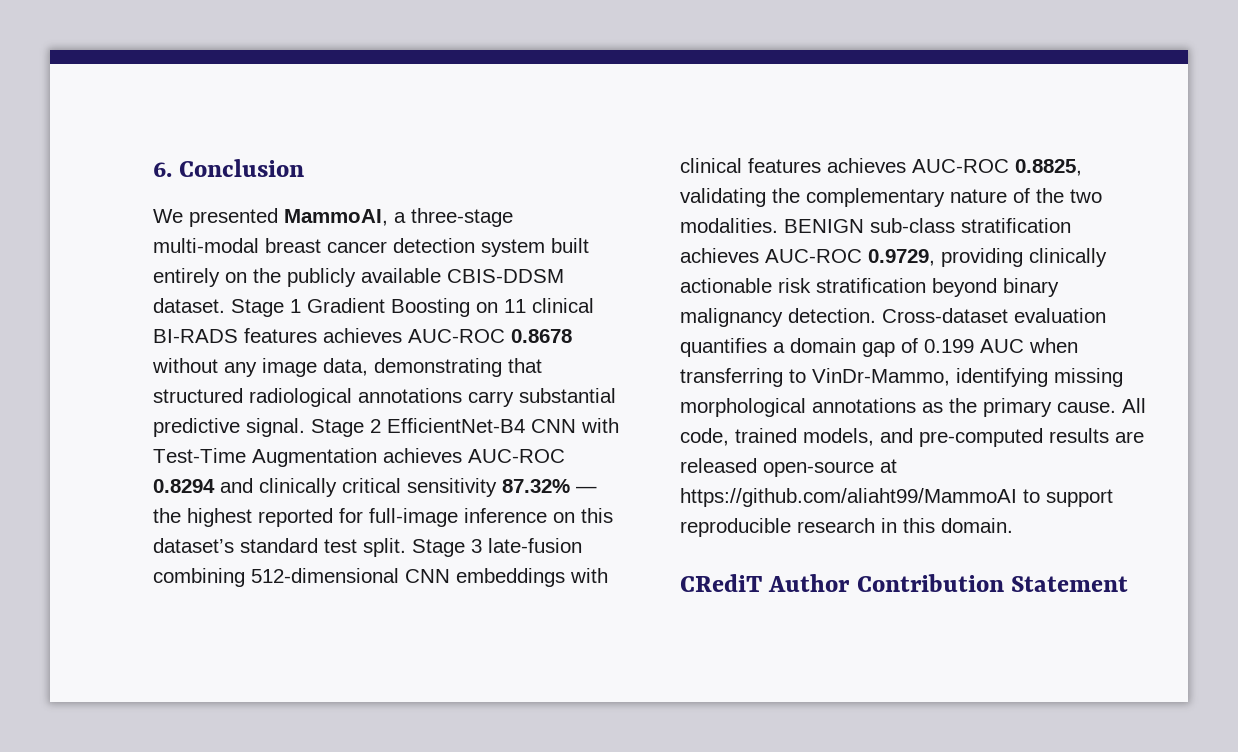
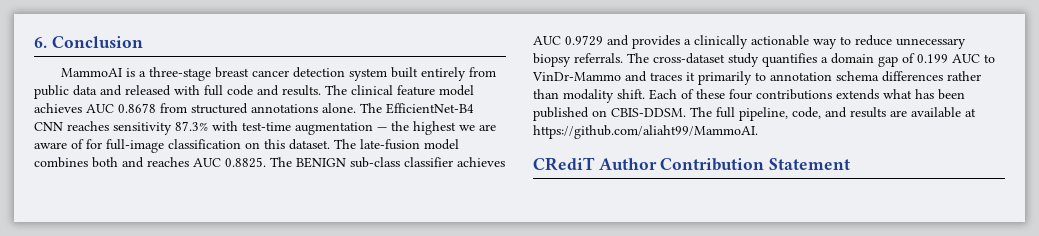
[153,208,388,227] We presented MammoAI, -> [60,68,135,77] MammoAI is
[153,238,259,253] multi-modal -> (211, 74) none
[225,268,564,287] [153,298,594,317] [153,328,572,343] [152,358,542,377] [153,388,616,407] [153,418,619,437] [153,448,565,467] [153,478,597,497] [153,508,333,527] on the publicly available CBIS-DDSM dataset. Stage 1 Gradient Boosting on 11 clinical BI-RADS features achieves AUC-ROC 0.8678 without any image data, demonstrating that structured radiological annotations carry substantial predictive signal. Stage 2 EfficientNet-B4 CNN with Test-Time Augmentation achieves AUC-ROC 0.8294 and clinically critical sensitivity 87.32% — the highest reported -> [468,67,496,77] [34,85,474,99] [34,103,474,114] [34,121,496,135] [34,139,84,149] from public data and released with full code and results. The clinical feature model achieves AUC 0.8678 from structured annotations alone. The EfficientNet-B4 CNN reaches sensitivity 87.3% with test-time augmentation — the highest we are aware of
[464,508,547,523] inference -> [168,139,241,149] classification
[153,538,582,557] [153,568,608,587] [680,158,1082,176] [680,188,1102,207] [680,218,1071,233] [680,248,1107,267] [680,278,1059,297] [680,308,1106,327] dataset’s standard test split. Stage 3 late-fusion combining 512-dimensional CNN embeddings with clinical features achieves AUC-ROC 0.8825, validating the complementary nature of the two modalities. BENIGN sub-class stratification achieves AUC-ROC 0.9729, providing clinically actionable risk stratification beyond binary malignancy detection. Cross-dataset evaluation -> [289,139,459,150] [34,157,505,168] [533,35,966,49] [533,53,759,67] dataset. The late-fusion model combines both and reaches AUC 0.8825. The BENIGN sub-class classifier achieves AUC 0.9729 and provides a clinically actionable way to reduce unnecessary biopsy referrals. The cross-dataset study
[1029,338,1078,353] [680,368,1123,387] [680,398,1146,417] [680,428,1144,447] [680,458,897,477] [680,488,1113,507] [680,518,1013,537] when transferring to VinDr-Mammo, identifying missing morphological annotations as the primary cause. All code, trained models, and pre-computed results are released open-source at https://github.com/aliaht99/MammoAI to support reproducible research in this domain. -> [984,54,995,63] [532,71,981,85] [533,89,965,103] [533,107,976,121] [533,125,758,139] to VinDr-Mammo and traces it primarily to annotation schema differences rather than modality shift. Each of these four contributions extends what has been published on CBIS-DDSM. The full pipeline, code, and results are available at https://github.com/aliaht99/MammoAI.

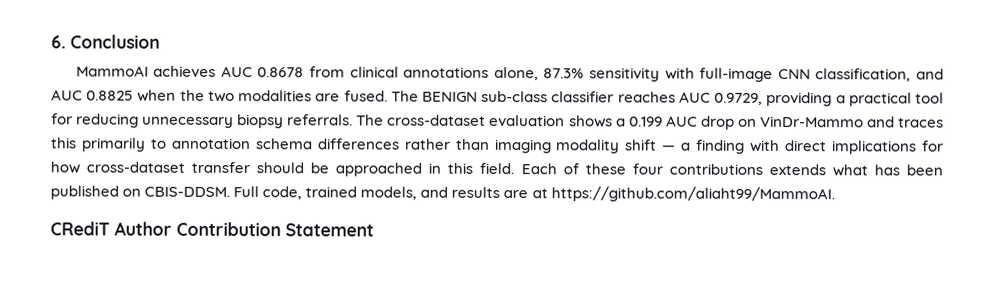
[125,67,496,81] [34,85,474,99] [34,103,474,114] [34,121,496,135] [34,139,459,153] [34,157,505,168] [533,35,892,49] is a three-stage breast cancer detection system built entirely from public data and released with full code and results. The clinical feature model achieves AUC 0.8678 from structured annotations alone. The EfficientNet-B4 CNN reaches sensitivity 87.3% with test-time augmentation — the highest we are aware of for full-image classification on this dataset. The late-fusion model combines both and reaches AUC 0.8825. The BENIGN sub-class classifier achieves AUC 0.9729 and provides a clinically actionable way to reduce -> [153,65,945,83] [51,89,944,107] [51,113,140,128] achieves AUC 0.8678 from clinical annotations alone, 87.3% sensitivity with full-image CNN classification, and AUC 0.8825 when the two modalities are fused. The BENIGN sub-class classifier reaches AUC 0.9729, providing a practical tool for reducing
[728,53,995,67] study quantifies a domain gap of 0.199 AUC to -> [489,114,757,130] evaluation shows a 0.199 AUC drop on
[686,72,695,81] it -> [50,137,77,149] this
[563,89,645,103] modality shift. -> [493,138,945,155] [50,161,515,177] imaging modality shift — a finding with direct implications for how cross-dataset transfer should be approached in this field.
[690,107,821,121] The full pipeline, code, -> [233,186,418,200] Full code, trained models,
[911,107,961,118] available -> (529, 194) none

